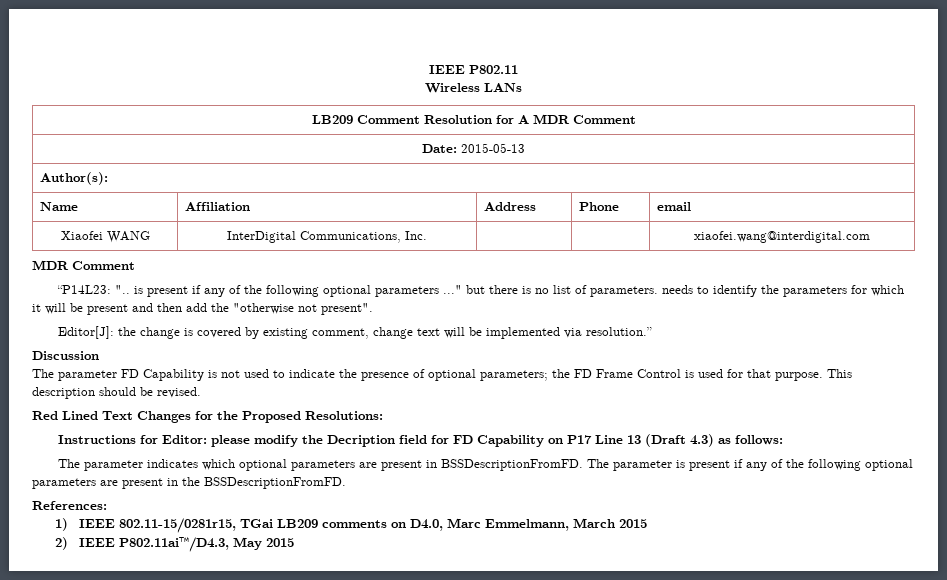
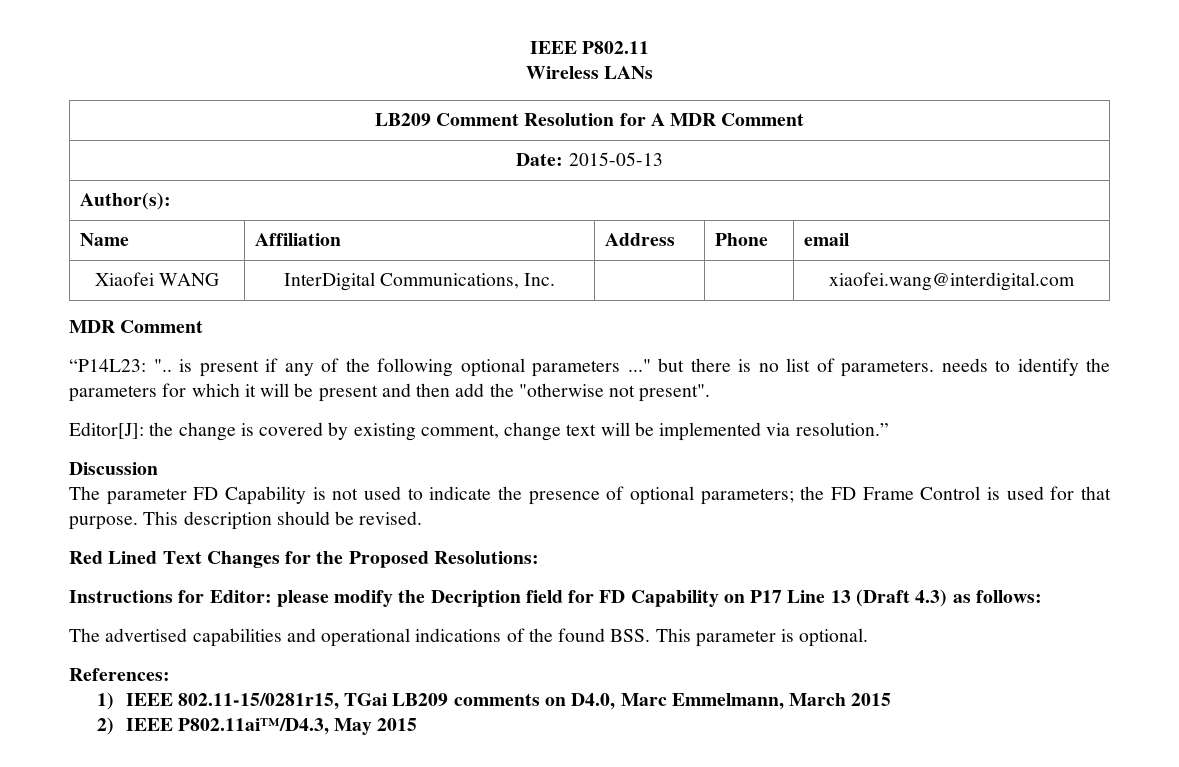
[83,459,913,471] [32,477,346,489] parameter indicates which optional parameters are present in BSSDescriptionFromFD. The parameter is present if any of the following optional parameters are present in the BSSDescriptionFromFD. -> [105,628,869,647] advertised capabilities and operational indications of the found BSS. This parameter is optional.

